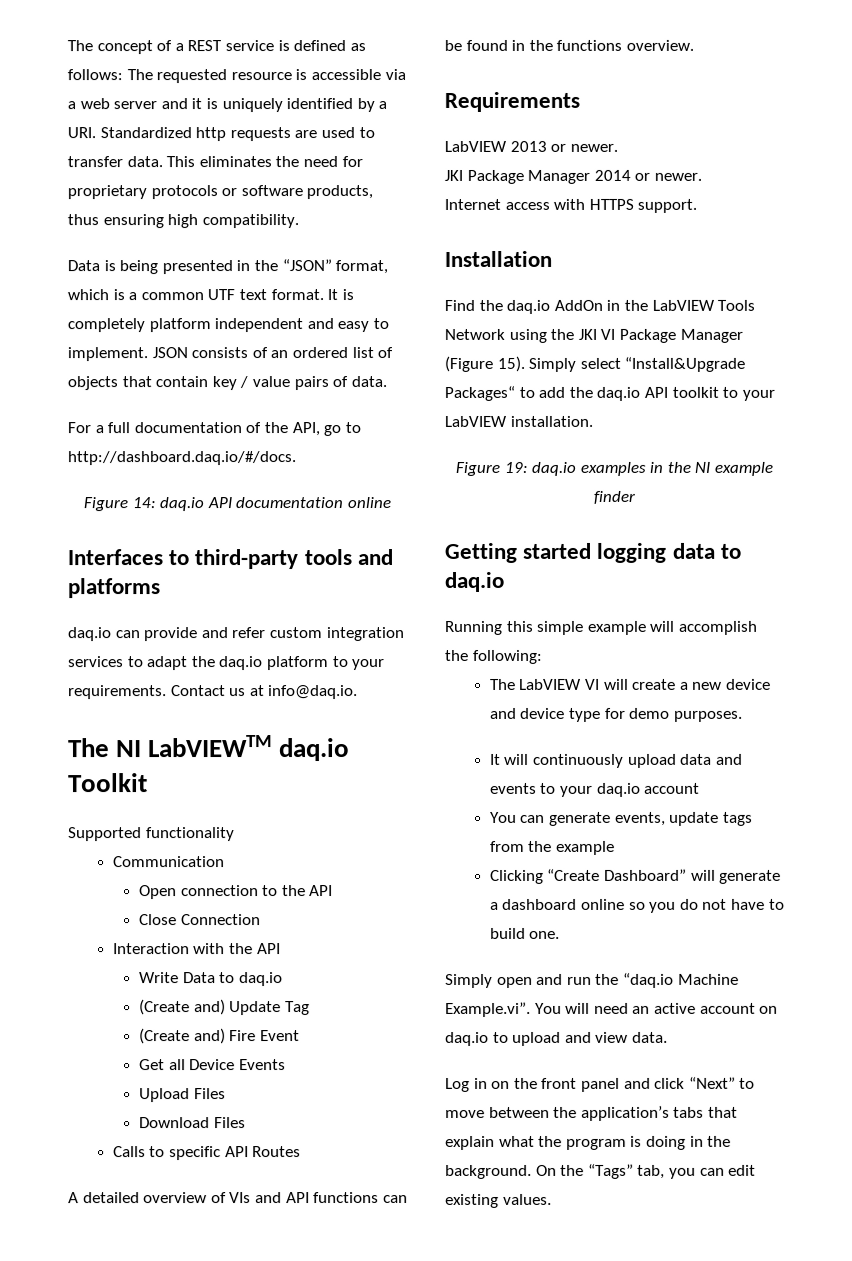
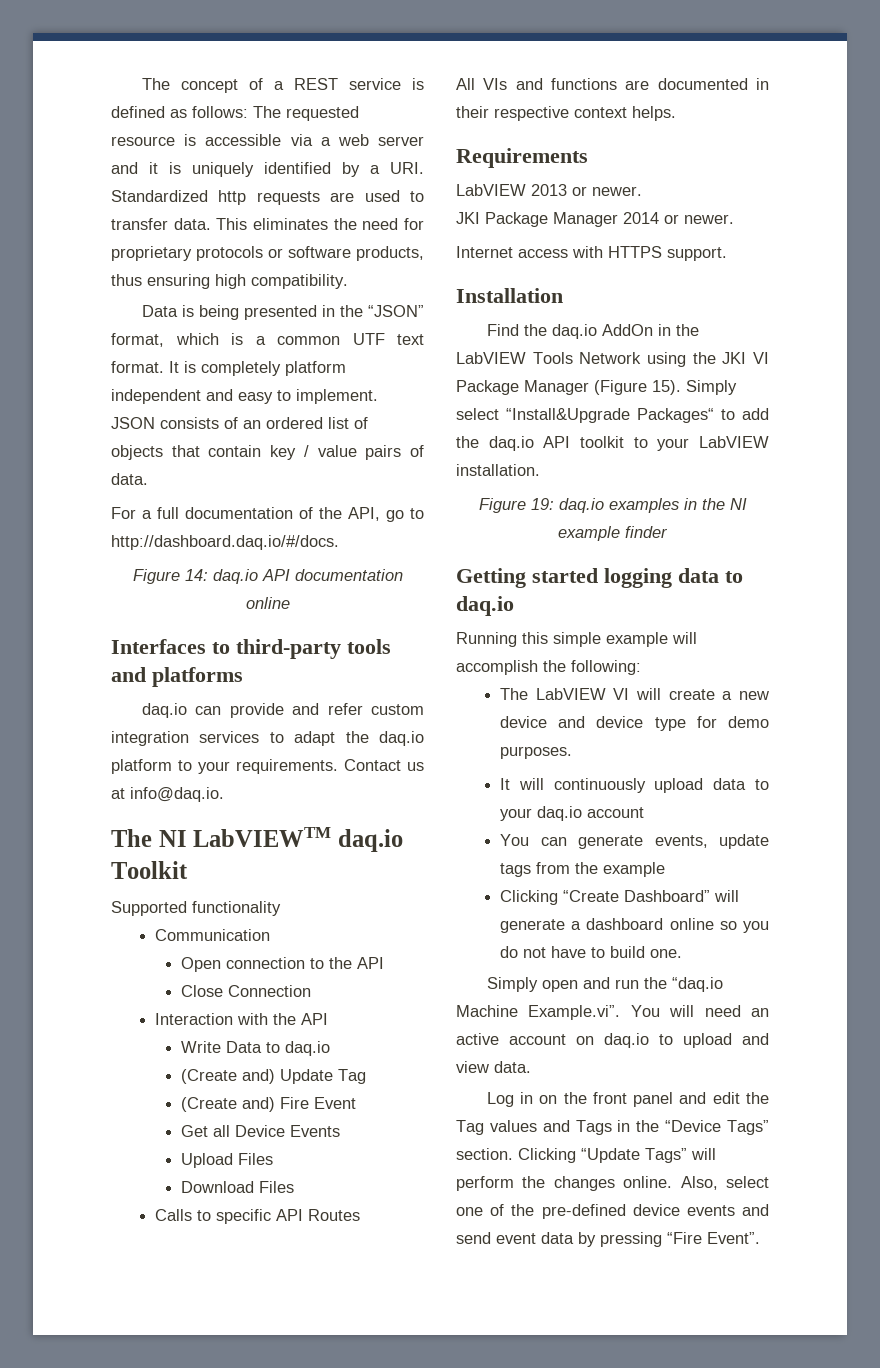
[68,1192,408,1204] [444,39,694,51] A detailed overview of VIs and API functions can be found in the functions overview. -> [456,78,769,90] [456,106,676,121] All VIs and functions are documented in their respective context helps.
[715,753,743,765] [489,782,537,794] and events -> (747, 784) none
[654,1076,756,1089] [445,1105,738,1121] [445,1135,732,1150] [445,1163,757,1179] [445,1193,552,1208] click “Next” to move between the application’s tabs that explain what the program is doing in the background. On the “Tags” tab, you can edit existing values. -> [712,1092,769,1104] [456,1120,769,1135] [456,1148,716,1163] [456,1176,769,1191] [456,1204,769,1219] [456,1232,760,1247] edit the Tag values and Tags in the “Device Tags” section. Clicking “Update Tags” will perform the changes online. Also, select one of the pre-defined device events and send event data by pressing “Fire Event”.

